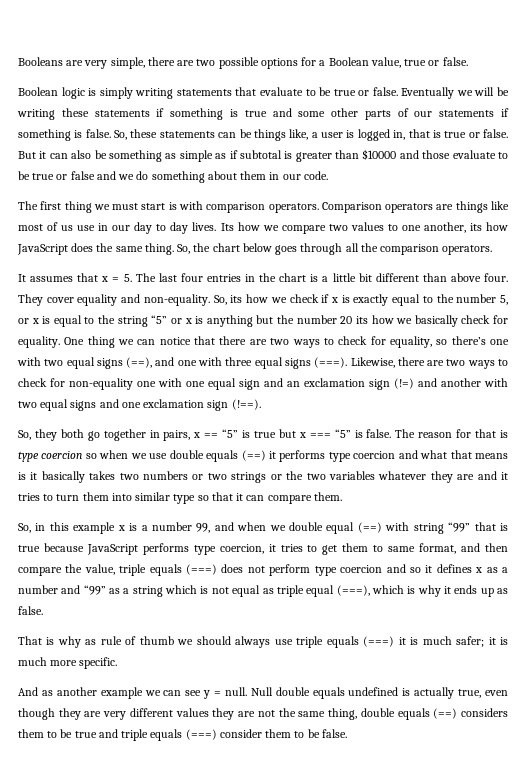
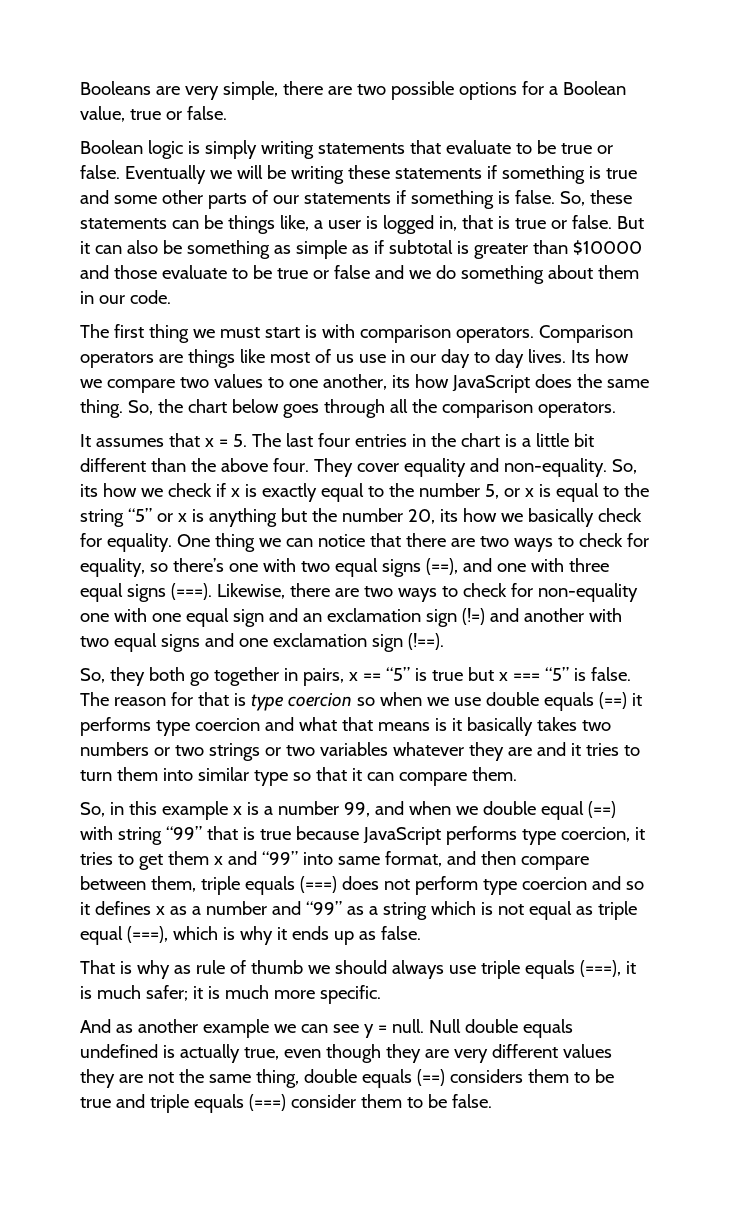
(447, 277) none -> [190,458,216,472] the
[340,316,353,324] 20 -> [407,509,435,524] 20,
[286,471,304,480] the -> (281, 751) none
[373,545,384,552] to -> [213,851,333,865] x and “99” into
[65,564,115,575] the value, -> [80,876,196,892] between them,
[363,636,395,647] (===) -> [579,960,621,977] (===),

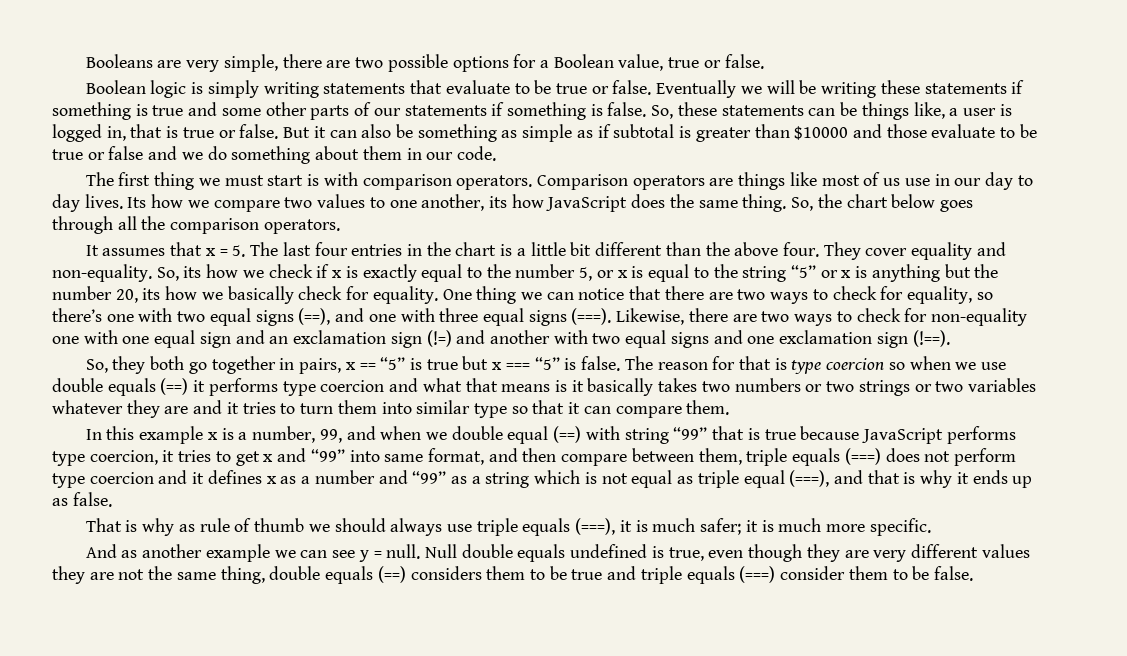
[80,802,124,817] So, in -> [85,429,102,440] In
[277,801,339,815] number -> [252,426,316,443] number,
[167,851,209,865] them -> (260, 458) none
[625,881,644,890] so -> (188, 477) none
[172,926,218,940] which -> [833,470,900,484] and that
[179,1044,240,1063] actually -> (664, 552) none

